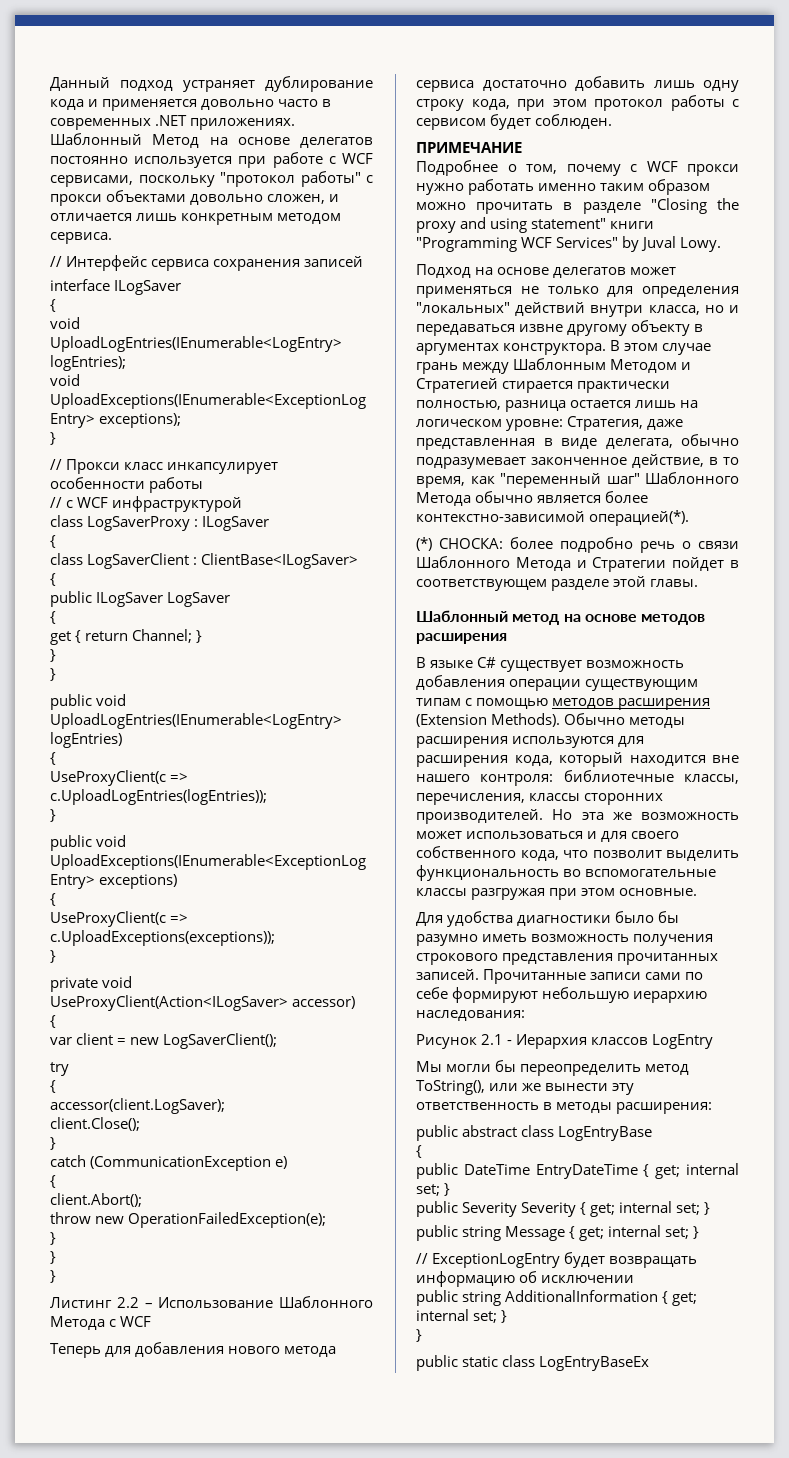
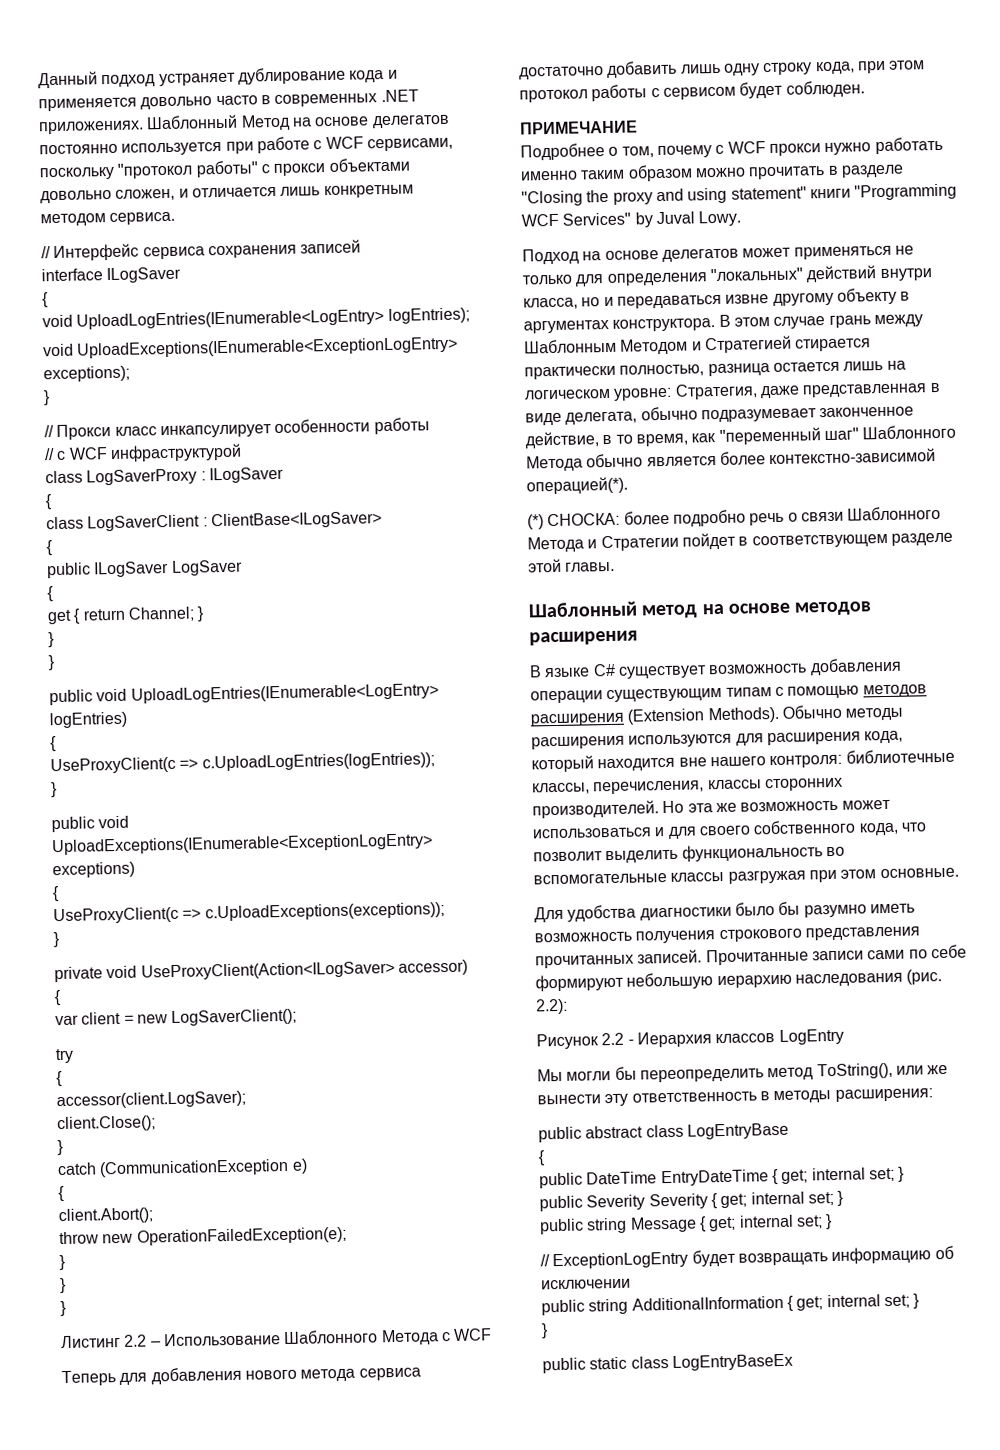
[416,1010,525,1021] наследования: -> [794,969,943,987] [535,998,568,1015] наследования (рис. 2.2):
[481,1034,504,1045] 2.1 -> [601,1032,625,1046] 2.2

